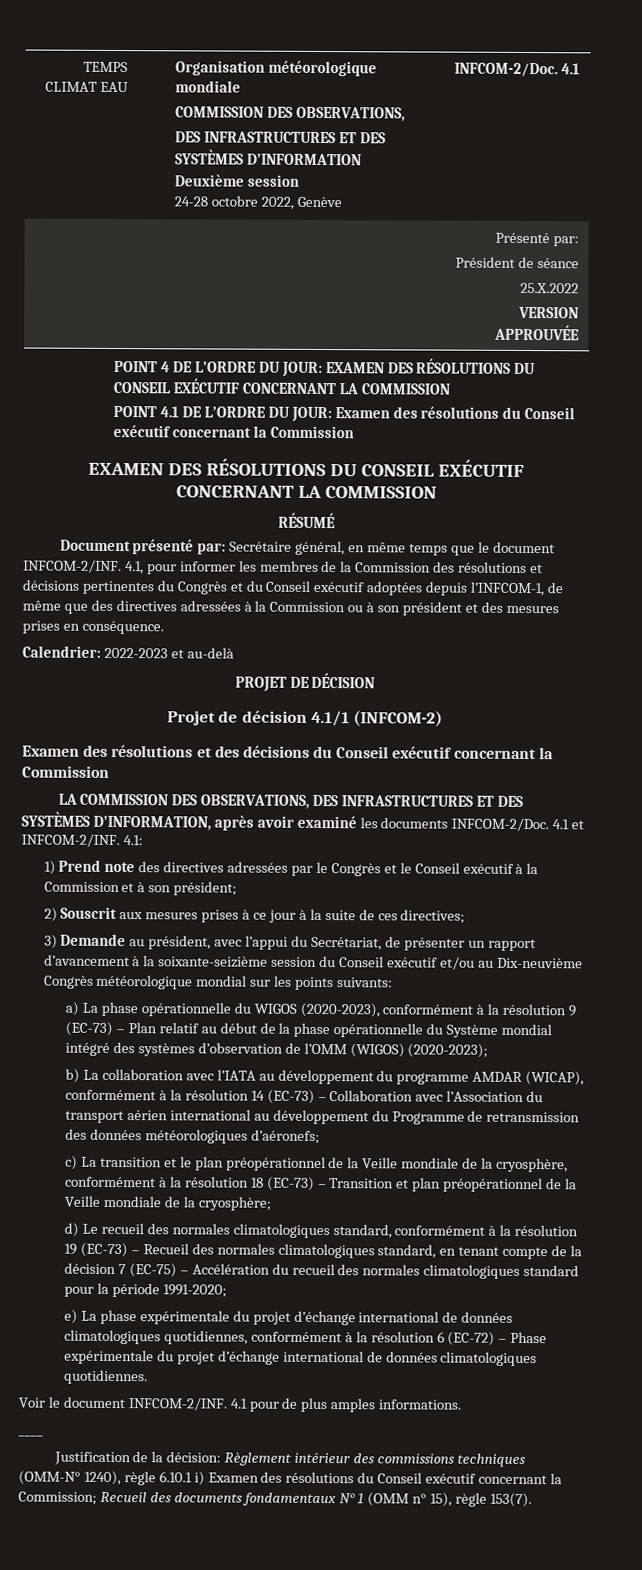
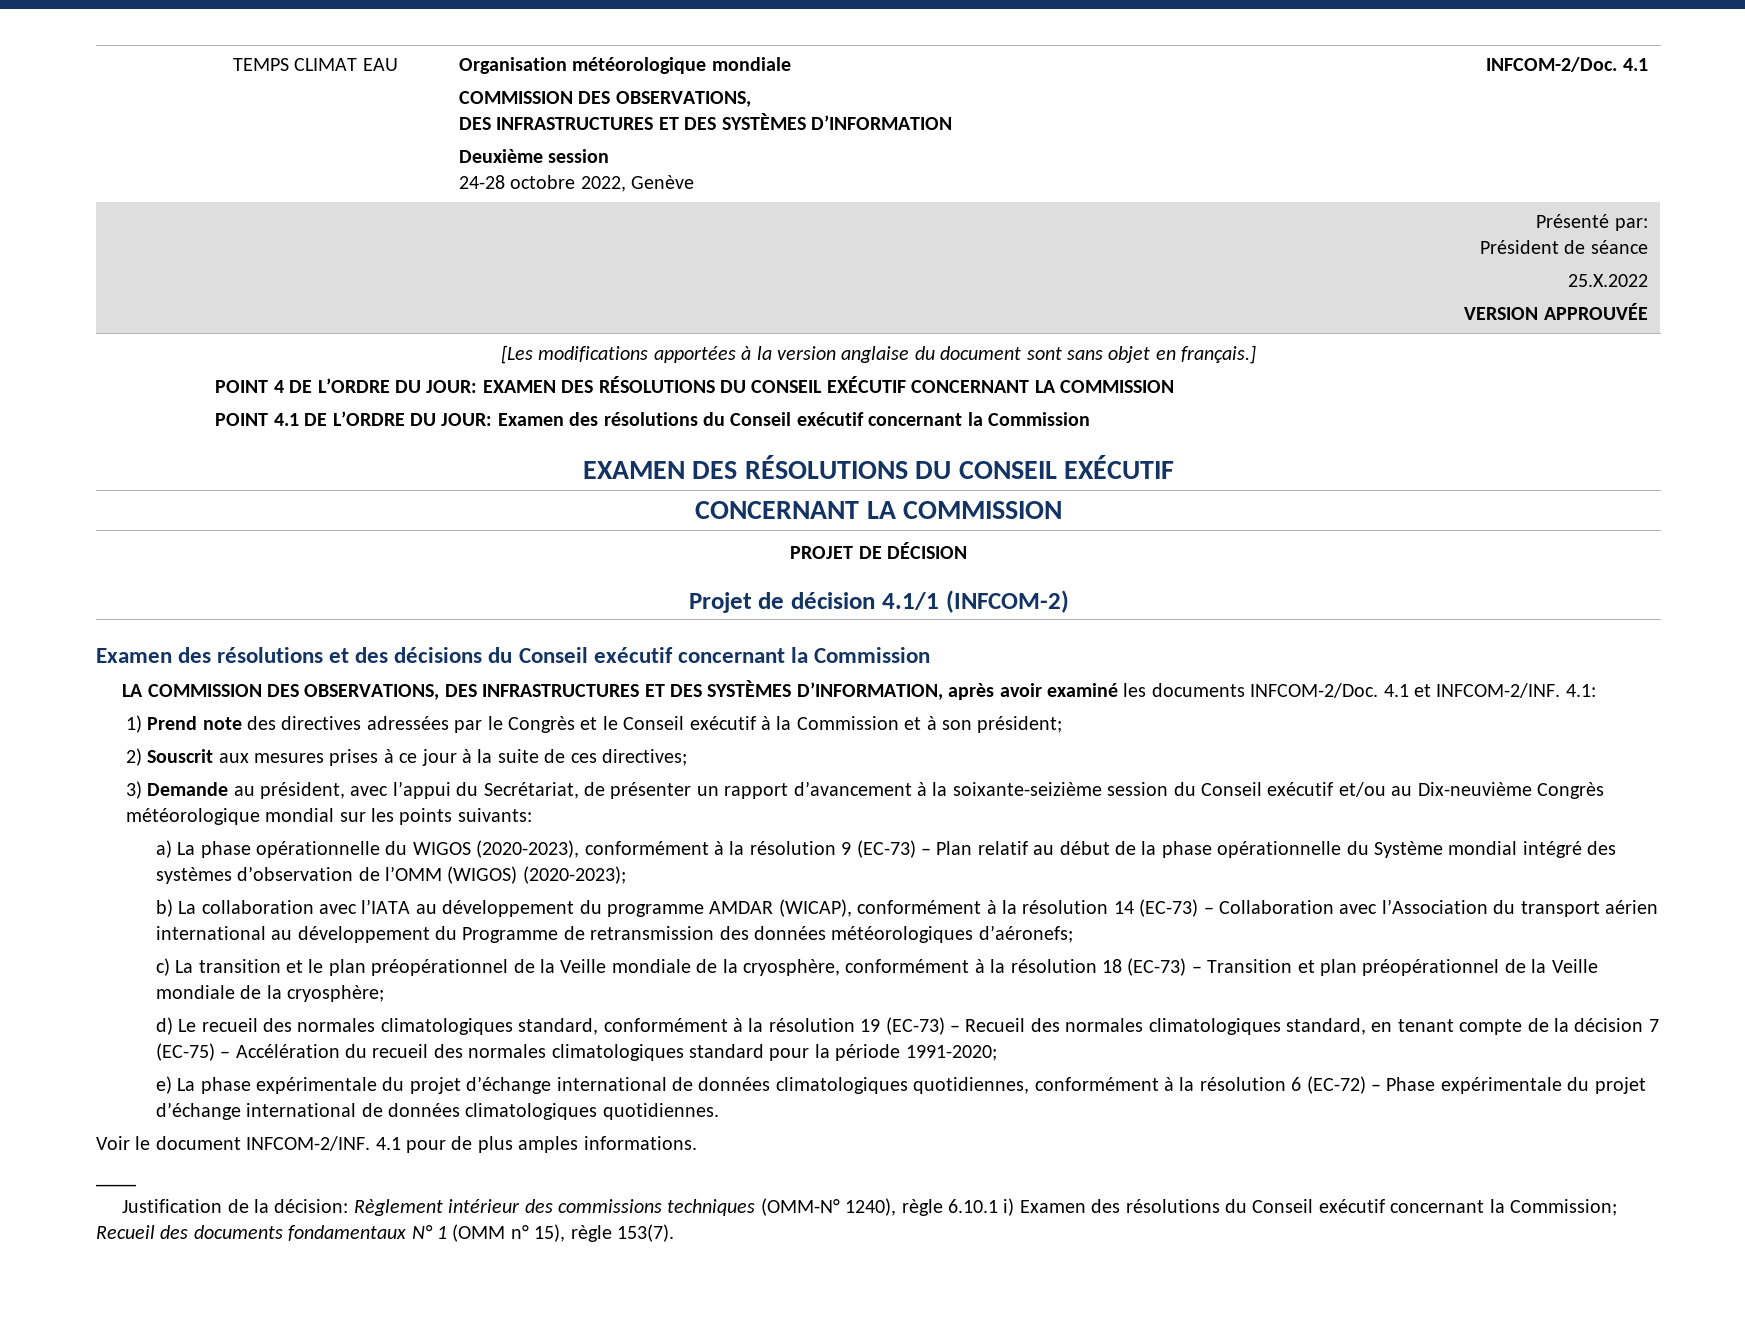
(580, 332) none -> [500,345,1257,364] // [Les modifications apportées à la version anglaise du document sont sans objet en français.]
[277,512,336,529] [59,539,555,556] [23,559,544,575] [22,579,564,597] [22,599,559,616] [22,620,164,635] [22,645,234,659] // RÉSUMÉ // Document présenté par: Secrétaire général, en même temps que le document INFCOM-2/INF. 4.1, pour informer les membres de la Commission des résolutions et décisions pertinentes du Congrès et du Conseil exécutif adoptées depuis l’INFCOM-1, de même que des directives adressées à la Commission ou à son président et des mesures prises en conséquence. // Calendrier: 2022-2023 et au-delà -> (1063, 510) none

